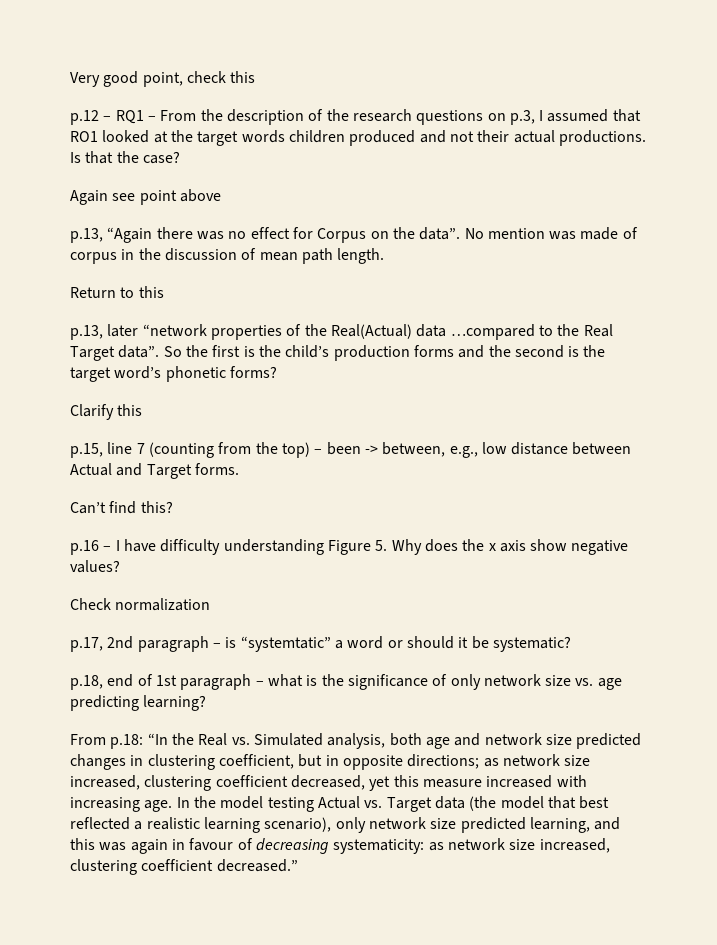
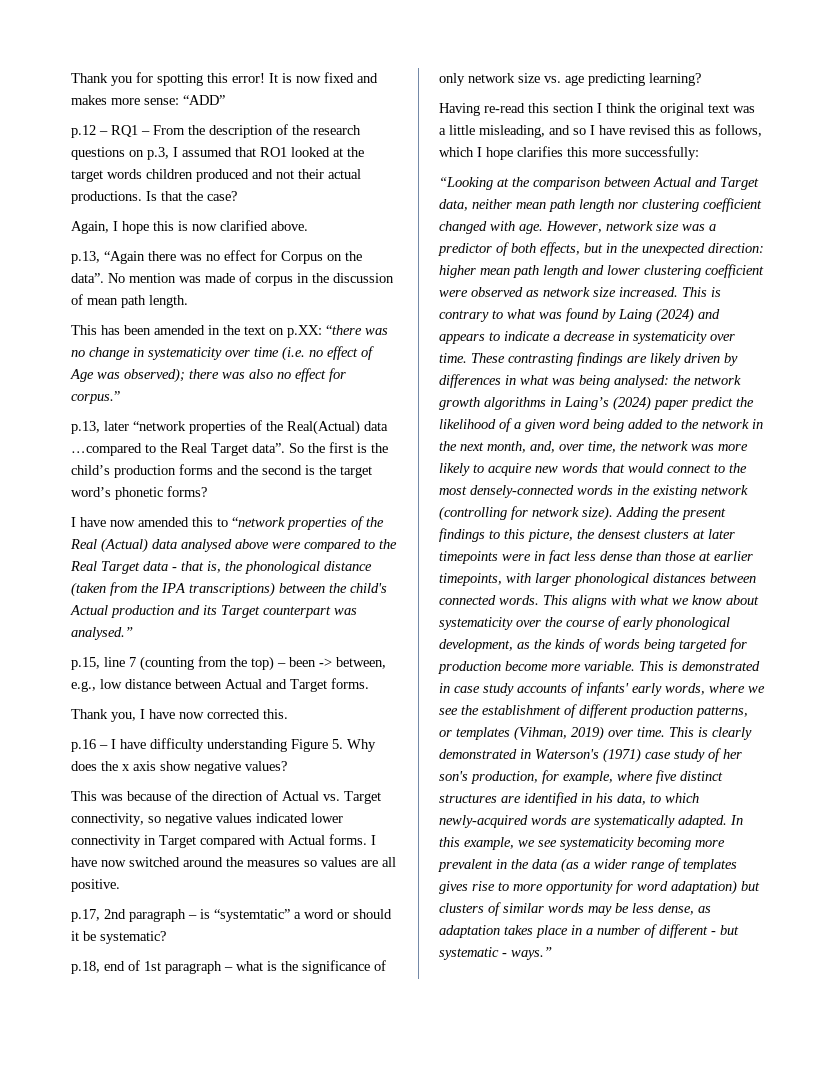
[70,71,256,87] Very good point, check this -> [71,72,378,86] [71,95,225,105] Thank you for spotting this error! It is now fixed and makes more sense: “ADD”
[70,189,221,205] Again see point above -> [71,220,308,234] Again, I hope this is now clarified above.
[70,286,164,298] Return to this -> [71,325,388,338] [71,346,374,361] [70,368,346,383] [71,391,120,404] This has been amended in the text on p.XX: “there was no change in systematicity over time (i.e. no effect of Age was observed); there was also no effect for corpus.”
[70,404,143,420] Clarify this -> [71,516,384,530] [70,538,397,553] [70,561,372,574] [71,582,387,597] [70,605,357,618] [71,627,133,640] I have now amended this to “network properties of the Real (Actual) data analysed above were compared to the Real Target data - that is, the phonological distance (taken from the IPA transcriptions) between the child's Actual production and its Target counterpart was analysed.”
[70,501,173,514] Can’t find this? -> [71,709,288,722] Thank you, I have now corrected this.
[70,598,211,611] Check normalization -> [71,790,381,804] [71,813,343,826] [71,834,376,848] [71,857,396,867] [71,879,120,892] This was because of the direction of Actual vs. Target connectivity, so negative values indicated lower connectivity in Target compared with Actual forms. I have now switched around the measures so values are all positive.
[70,733,642,749] [70,754,591,770] [70,775,587,791] [70,796,610,812] [70,817,621,833] [70,838,610,854] [70,859,298,875] From p.18: “In the Real vs. Simulated analysis, both age and network size predicted changes in clustering coefficient, but in opposite directions; as network size increased, clustering coefficient decreased, yet this measure increased with increasing age. In the model testing Actual vs. Target data (the model that best reflected a realistic learning scenario), only network size predicted learning, and this was again in favour of decreasing systematicity: as network size increased, clustering coefficient decreased.” -> [439,103,755,116] [439,124,762,138] [439,146,699,160] [439,177,759,190] [439,198,762,212] [439,221,716,234] [438,242,764,256] [439,264,764,278] [439,287,721,297] [439,308,720,323] [439,331,735,344] [439,352,738,366] [439,374,741,388] [439,396,754,411] [439,418,763,432] [439,441,748,453] [439,463,747,476] [439,485,748,498] [439,506,726,521] [439,528,735,542] [439,550,753,564] [439,573,756,586] [439,595,759,608] [439,616,730,630] [439,638,747,652] [438,661,760,674] [439,682,765,696] [439,704,748,718] [439,726,752,741] [439,748,742,763] [439,770,723,784] [439,792,699,806] [439,815,743,828] [439,837,725,850] [438,858,737,873] [439,880,760,895] [439,902,711,916] [439,924,739,938] [439,947,552,960] Having re-read this section I think the original text was a little misleading, and so I have revised this as follows, which I hope clarifies this more successfully: // “Looking at the comparison between Actual and Target data, neither mean path length nor clustering coefficient changed with age. However, network size was a predictor of both effects, but in the unexpected direction: higher mean path length and lower clustering coefficient were observed as network size increased. This is contrary to what was found by Laing (2024) and appears to indicate a decrease in systematicity over time. These contrasting findings are likely driven by differences in what was being analysed: the network growth algorithms in Laing’s (2024) paper predict the likelihood of a given word being added to the network in the next month, and, over time, the network was more likely to acquire new words that would connect to the most densely-connected words in the existing network (controlling for network size). Adding the present findings to this picture, the densest clusters at later timepoints were in fact less dense than those at earlier timepoints, with larger phonological distances between connected words. This aligns with what we know about systematicity over the course of early phonological development, as the kinds of words being targeted for production become more variable. This is demonstrated in case study accounts of infants' early words, where we see the establishment of different production patterns, or templates (Vihman, 2019) over time. This is clearly demonstrated in Waterson's (1971) case study of her son's production, for example, where five distinct structures are identified in his data, to which newly-acquired words are systematically adapted. In this example, we see systematicity becoming more prevalent in the data (as a wider range of templates gives rise to more opportunity for word adaptation) but clusters of similar words may be less dense, as adaptation takes place in a number of different - but systematic - ways.”

